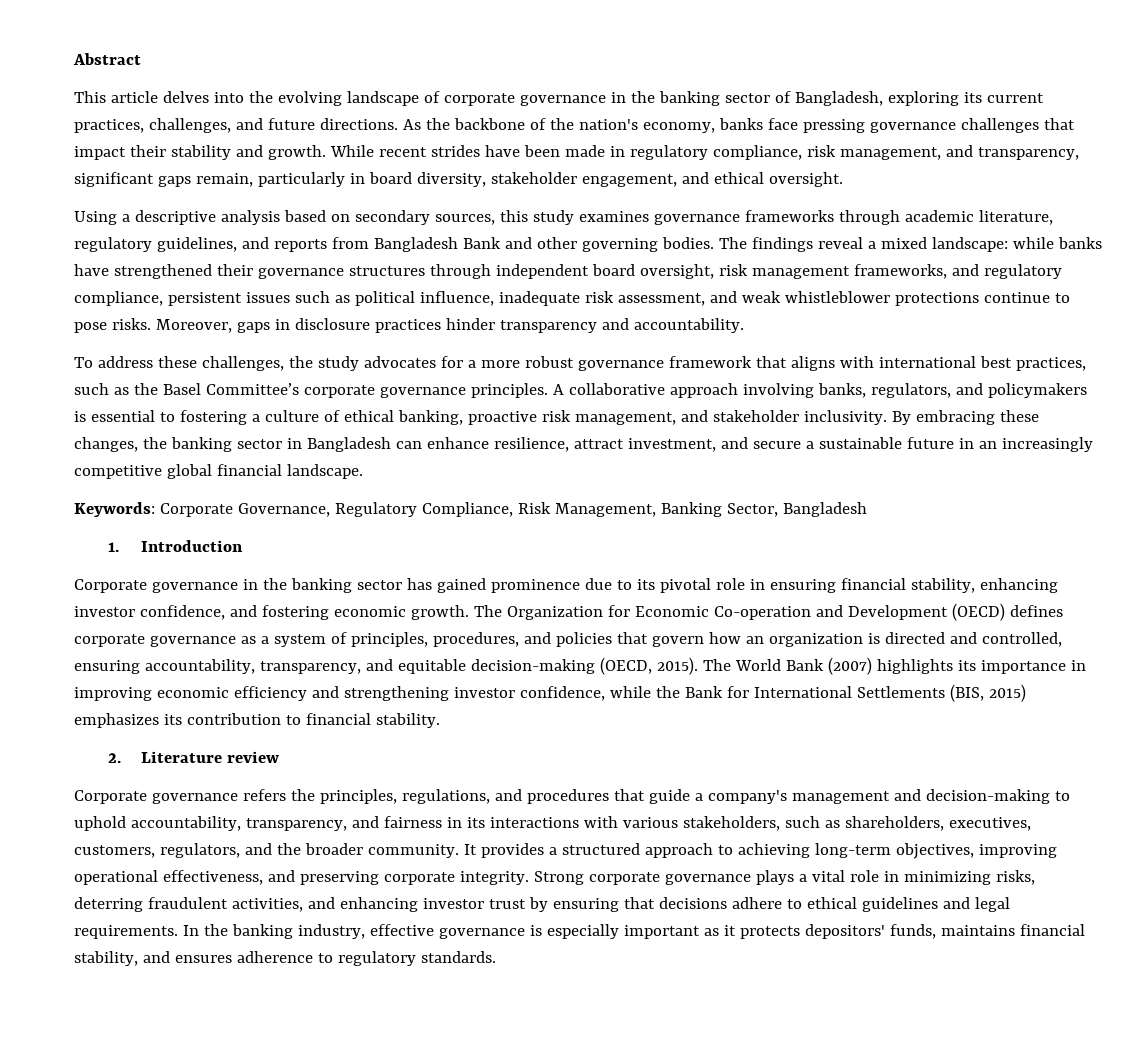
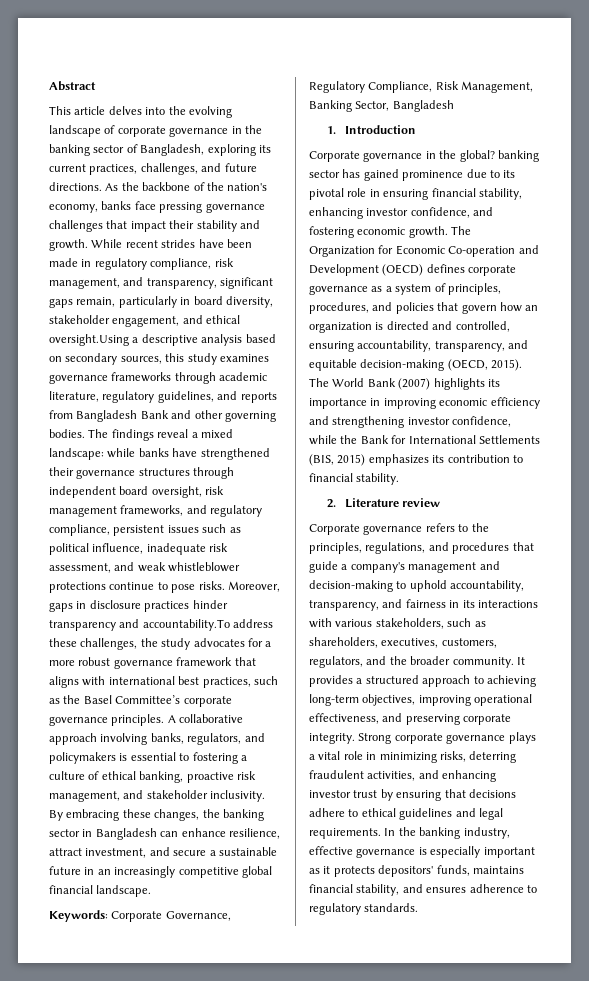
[768,172,843,187] [74,211,117,225] oversight. // Using -> [49,334,129,346] oversight.Using
[633,318,744,333] [74,357,93,368] accountability. // To -> [142,619,230,631] accountability.To
(287, 584) none -> [459,150,495,162] global?
(286, 795) none -> [458,524,469,532] to

